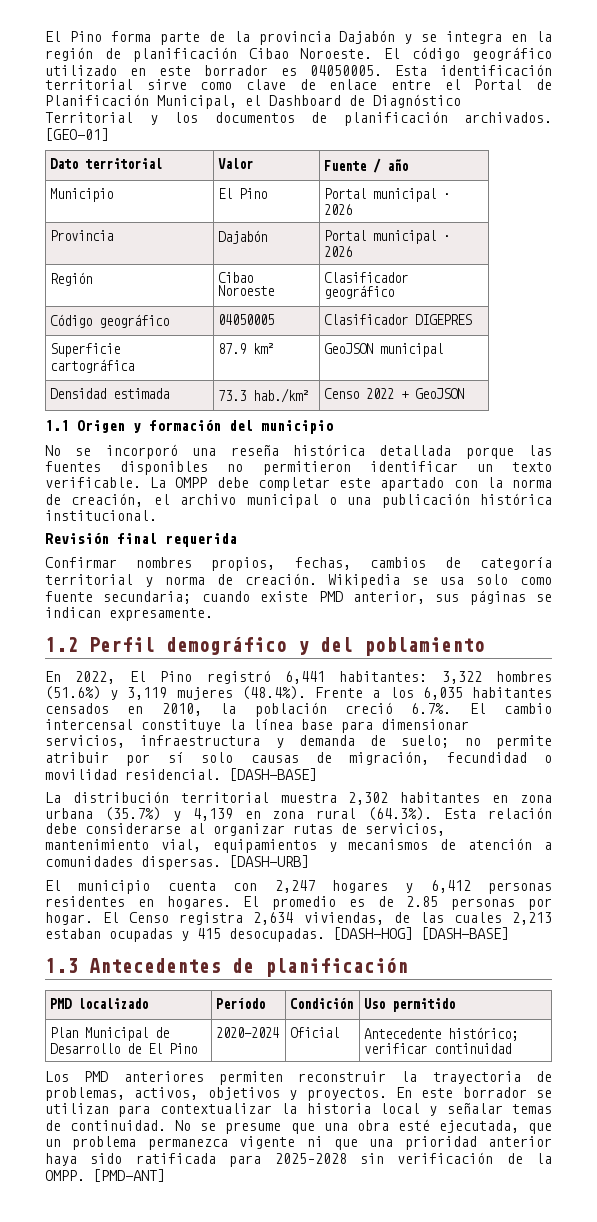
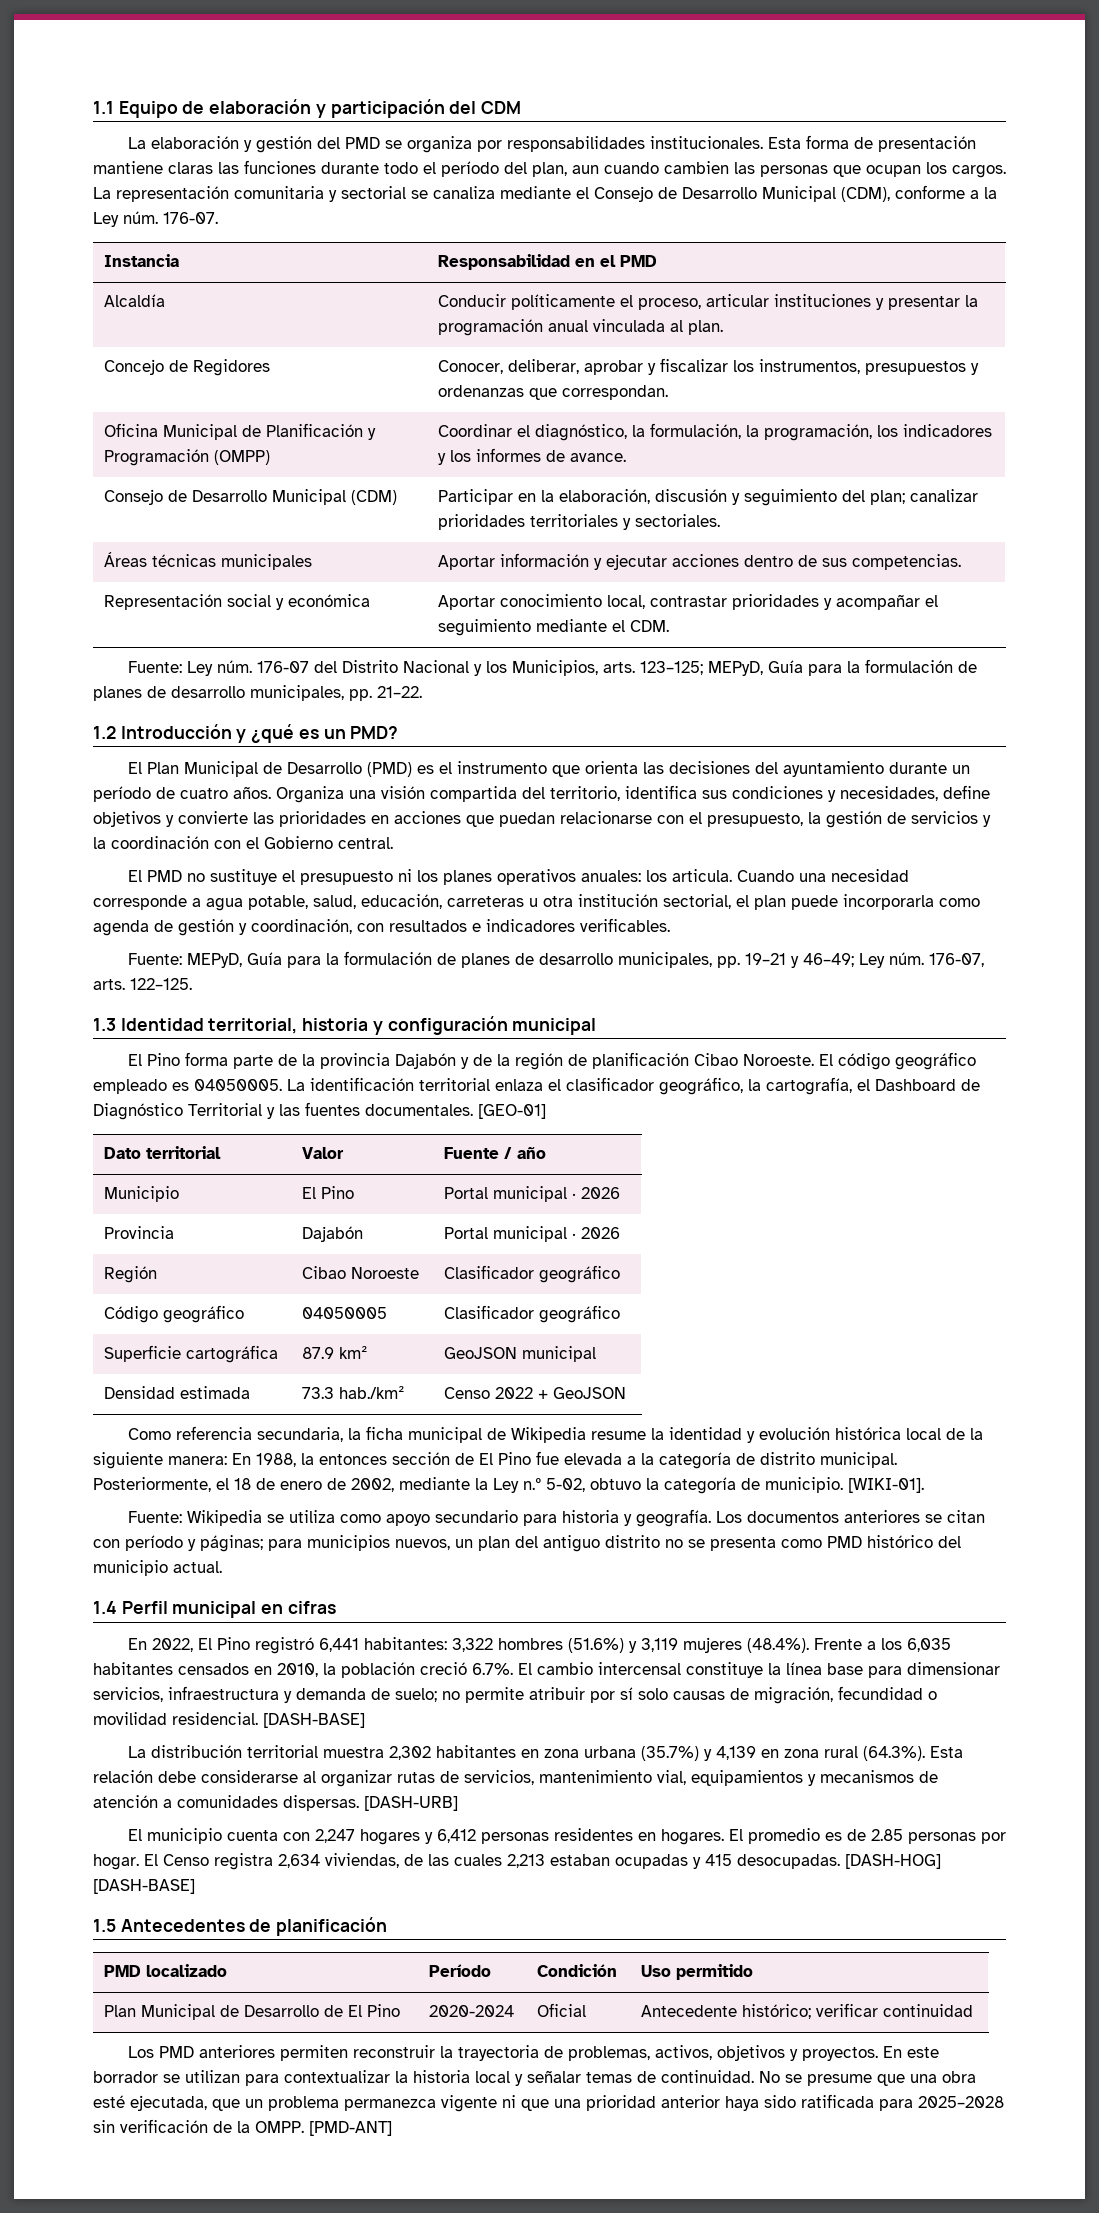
(45, 36) none -> [93,99,522,118] [127,135,976,153] [93,160,1006,178] [93,185,997,202] [93,211,218,227] [104,254,180,267] [438,254,658,270] [104,294,166,307] [438,294,979,310] [438,319,724,336] [104,359,271,376] [438,358,980,375] [438,385,669,400] [104,423,377,440] [104,449,271,466] [438,423,993,441] [438,448,627,465] [104,489,398,505] [438,489,979,506] [438,514,721,530] [104,552,313,570] [438,553,962,570] [104,594,371,610] [438,594,939,610] [438,619,670,636] [127,659,977,676] [93,685,422,701] [93,724,399,743] [127,761,970,777] [93,785,990,803] [93,811,991,828] [93,836,393,849] [127,869,909,885] [93,894,980,911] [93,918,670,936] [127,951,984,968] [93,978,192,990] [93,1016,597,1035] 1.1 Equipo de elaboración y participación del CDM // La elaboración y gestión del PMD se organiza por responsabilidades institucionales. Esta forma de presentación mantiene claras las funciones durante todo el período del plan, aun cuando cambien las personas que ocupan los cargos. La representación comunitaria y sectorial se canaliza mediante el Consejo de Desarrollo Municipal (CDM), conforme a la Ley núm. 176-07. // Instancia | Responsabilidad en el PMD // Alcaldía | Conducir políticamente el proceso, articular instituciones y presentar la programación anual vinculada al plan. // Concejo de Regidores | Conocer, deliberar, aprobar y fiscalizar los instrumentos, presupuestos y ordenanzas que correspondan. // Oficina Municipal de Planificación y Programación (OMPP) | Coordinar el diagnóstico, la formulación, la programación, los indicadores y los informes de avance. // Consejo de Desarrollo Municipal (CDM) | Participar en la elaboración, discusión y seguimiento del plan; canalizar prioridades territoriales y sectoriales. // Áreas técnicas municipales | Aportar información y ejecutar acciones dentro de sus competencias. // Representación social y económica | Aportar conocimiento local, contrastar prioridades y acompañar el seguimiento mediante el CDM. // Fuente: Ley núm. 176-07 del Distrito Nacional y los Municipios, arts. 123–125; MEPyD, Guía para la formulación de planes de desarrollo municipales, pp. 21–22. // 1.2 Introducción y ¿qué es un PMD? // El Plan Municipal de Desarrollo (PMD) es el instrumento que orienta las decisiones del ayuntamiento durante un período de cuatro años. Organiza una visión compartida del territorio, identifica sus condiciones y necesidades, define objetivos y convierte las prioridades en acciones que puedan relacionarse con el presupuesto, la gestión de servicios y la coordinación con el Gobierno central. // El PMD no sustituye el presupuesto ni los planes operativos anuales: los articula. Cuando una necesidad corresponde a agua potable, salud, educación, carreteras u otra institución sectorial, el plan puede incorporarla como agenda de gestión y coordinación, con resultados e indicadores verificables. // Fuente: MEPyD, Guía para la formulación de planes de desarrollo municipales, pp. 19–21 y 46–49; Ley núm. 176-07, arts. 122–125. // 1.3 Identidad territorial, historia y configuración municipal //
[421,31,528,44] se integra en -> [472,1054,492,1066] de
[45,65,268,76] utilizado en este borrador -> [93,1079,167,1094] empleado
[395,65,427,76] Esta -> [287,1079,305,1091] La
[146,79,552,90] [45,94,237,109] sirve como clave de enlace entre el Portal de Planificación Municipal, -> [495,1077,852,1095] enlaza el clasificador geográfico, la cartografía,
[174,111,552,126] los documentos de planificación archivados. -> [279,1102,473,1116] las fuentes documentales.
[415,314,473,325] DIGEPRES -> [539,1305,621,1323] geográfico
[45,420,333,434] [45,444,552,459] [45,461,552,475] [45,477,552,491] [45,493,552,508] [45,510,157,521] [45,533,237,547] [45,557,552,571] [45,573,553,588] [45,590,552,605] [45,607,213,621] [45,637,485,656] 1.1 Origen y formación del municipio // No se incorporó una reseña histórica detallada porque las fuentes disponibles no permitieron identificar un texto verificable. La OMPP debe completar este apartado con la norma de creación, el archivo municipal o una publicación histórica institucional. // Revisión final requerida // Confirmar nombres propios, fechas, cambios de categoría territorial y norma de creación. Wikipedia se usa solo como fuente secundaria; cuando existe PMD anterior, sus páginas se indican expresamente. // 1.2 Perfil demográfico y del poblamiento -> [127,1426,983,1443] [93,1451,897,1469] [93,1477,924,1494] [127,1509,985,1527] [93,1535,961,1552] [93,1560,222,1576] [93,1601,336,1618] Como referencia secundaria, la ficha municipal de Wikipedia resume la identidad y evolución histórica local de la siguiente manera: En 1988, la entonces sección de El Pino fue elevada a la categoría de distrito municipal. Posteriormente, el 18 de enero de 2002, mediante la Ley n.º 5-02, obtuvo la categoría de municipio. [WIKI-01]. // Fuente: Wikipedia se utiliza como apoyo secundario para historia y geografía. Los documentos anteriores se citan con período y páginas; para municipios nuevos, un plan del antiguo distrito no se presenta como PMD histórico del municipio actual. // 1.4 Perfil municipal en cifras
[45,958,78,973] 1.3 -> [93,1919,116,1932] 1.5

